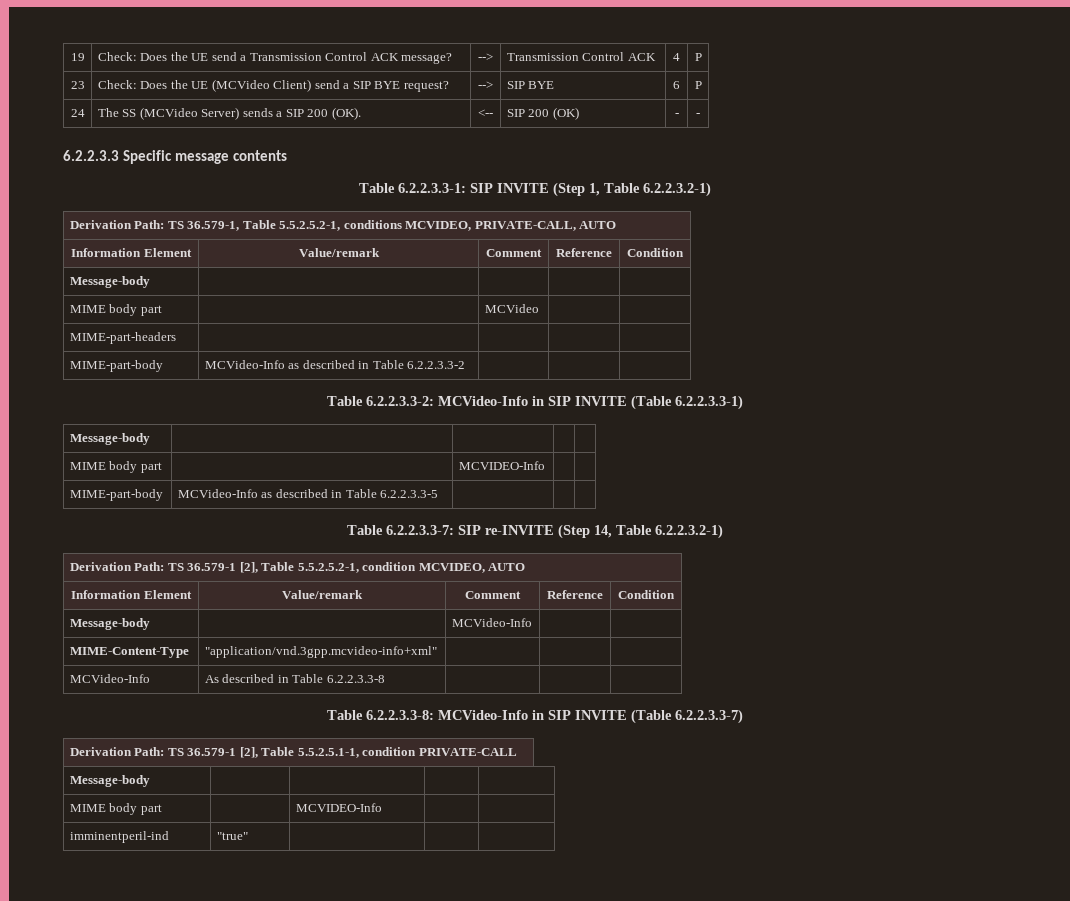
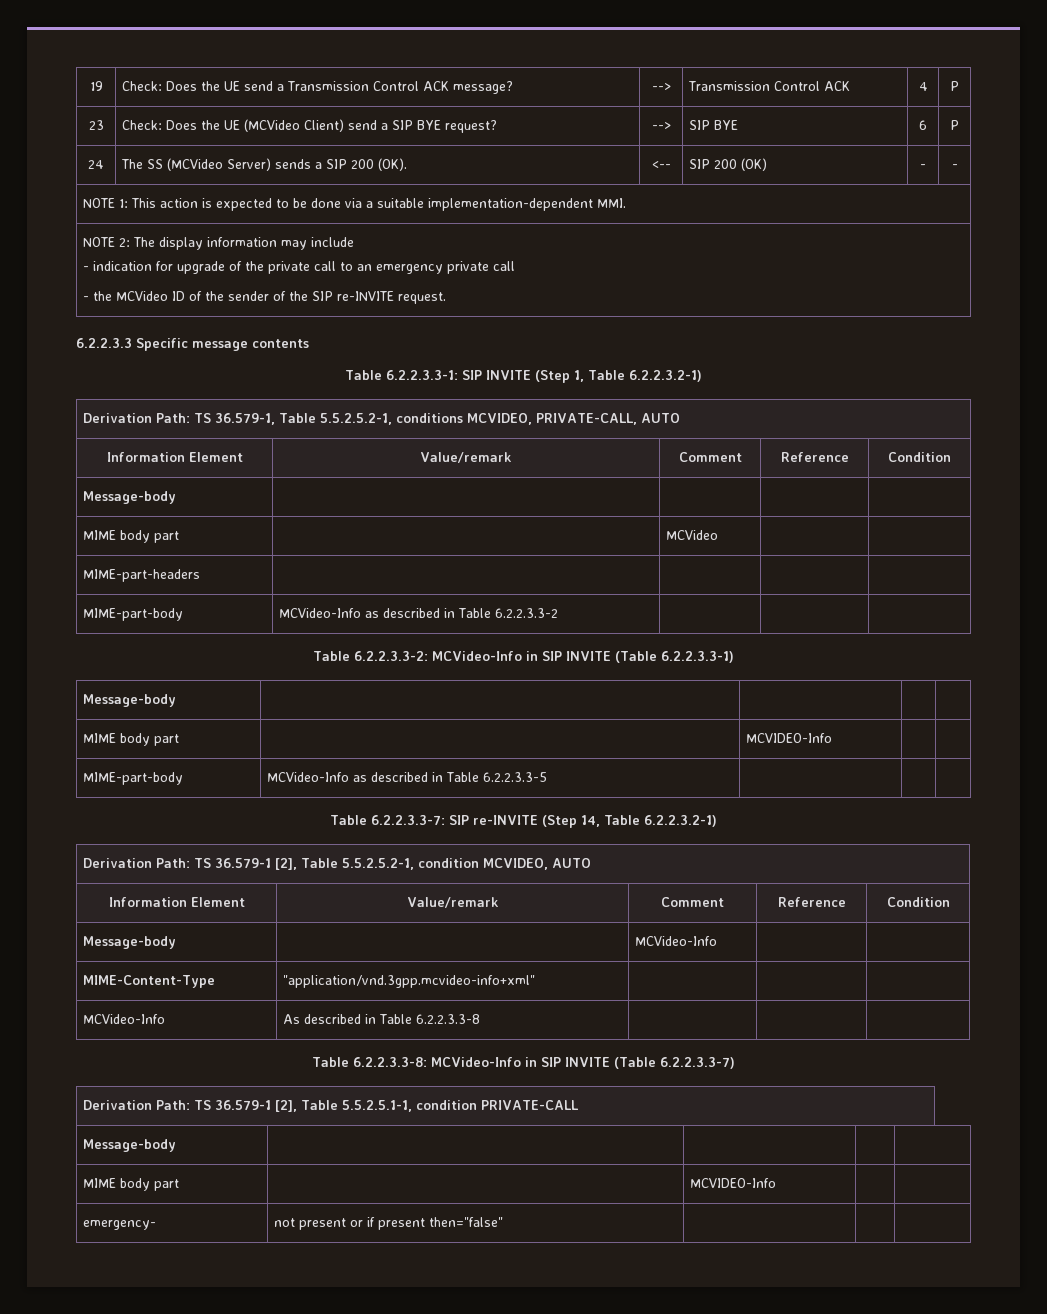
(700, 115) none -> [83,198,627,211] [83,237,355,250] [83,261,516,274] [83,291,447,304] // NOTE 1: This action is expected to be done via a suitable implementation-dependent MMI. // NOTE 2: The display information may include // - indication for upgrade of the private call to an emergency private call // - the MCVideo ID of the sender of the SIP re-INVITE request.
[69,831,169,843] [216,832,248,840] imminentperil-ind | "true" -> [83,1220,157,1230] [274,1217,504,1230] emergency- | not present or if present then="false"

